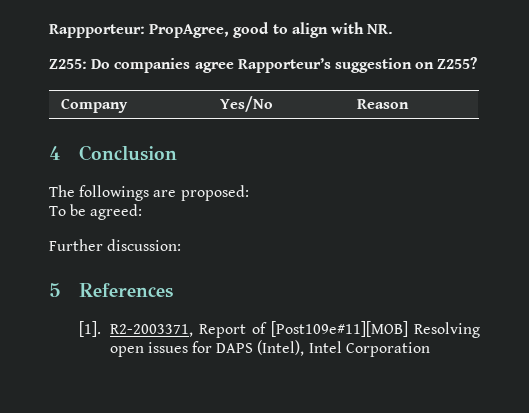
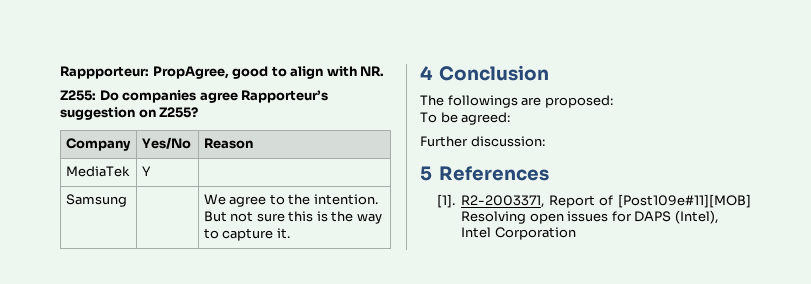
(409, 104) none -> [65,166,130,177] [141,166,151,176] [65,194,127,207] [203,194,378,207] [203,211,382,224] [203,228,290,241] // MediaTek | Y | // Samsung | | We agree to the intention. But not sure this is the way to capture it.

